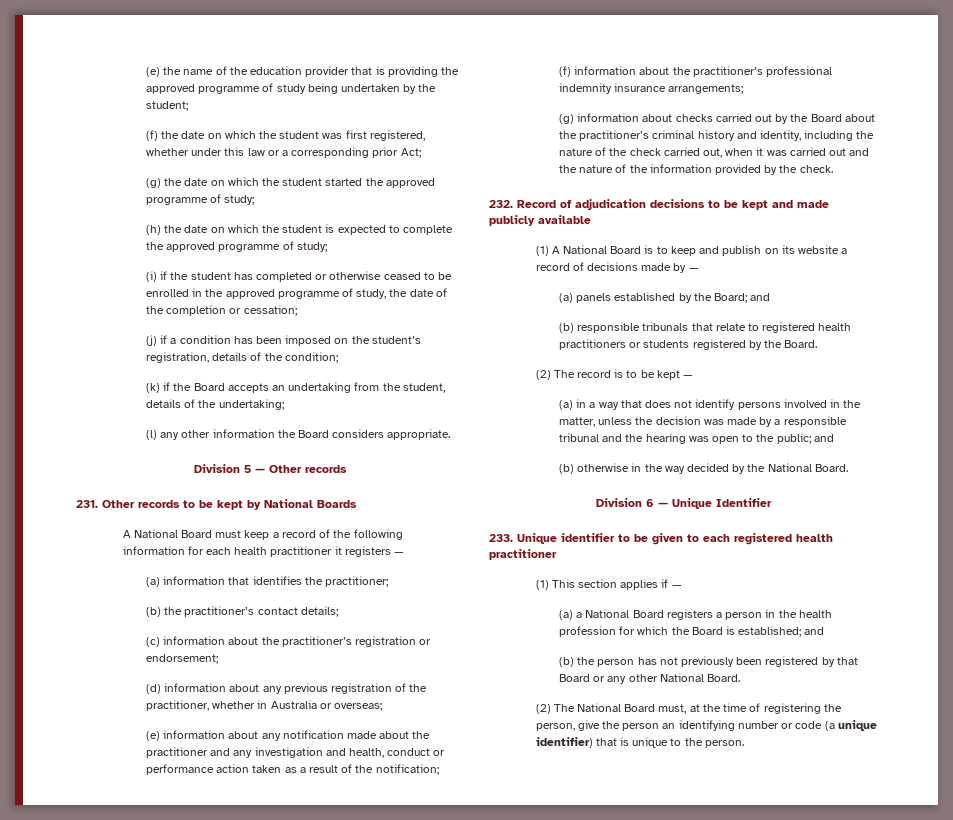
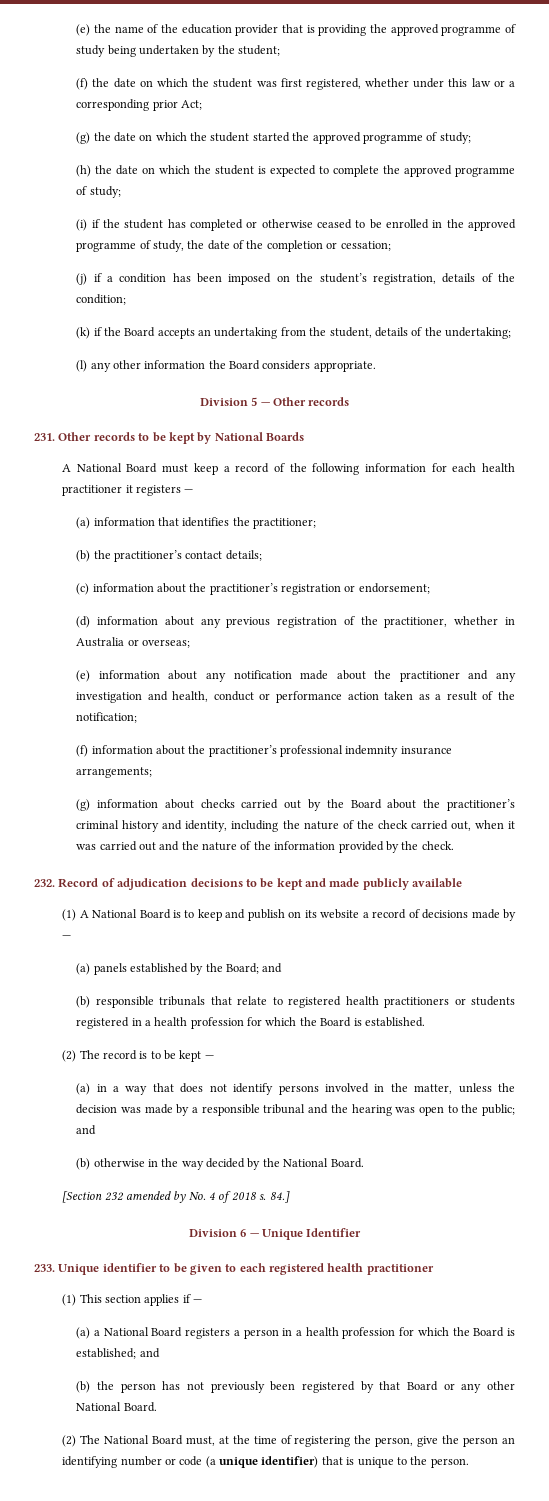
[748,340,818,350] by the Board. -> [131,1017,425,1029] in a health profession for which the Board is established.
(848, 468) none -> [62,1191,290,1203] // [Section 232 amended by No. 4 of 2018 s. 84.]
[778,610,797,618] the -> [295,1330,302,1336] a

